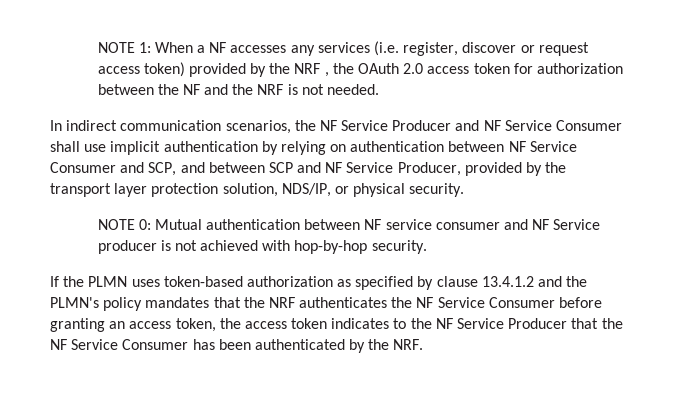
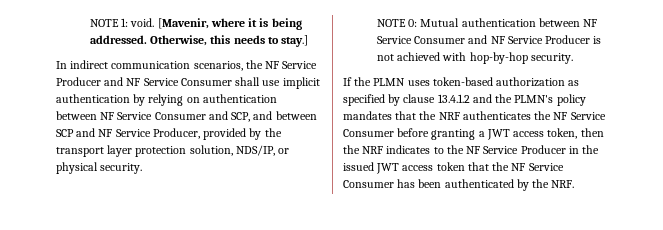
[154,41,589,56] [97,62,623,77] [97,84,379,95] When a NF accesses any services (i.e. register, discover or request access token) provided by the NRF , the OAuth 2.0 access token for authorization between the NF and the NRF is not needed. -> [130,18,302,30] [89,35,309,47] void. [Mavenir, where it is being addressed. Otherwise, this needs to stay.]
[385,219,601,230] [97,240,157,254] service consumer and NF Service producer -> [376,35,591,44] Service Consumer and NF Service Producer
[109,318,328,332] an access token, the access token -> [478,128,604,140] [343,145,384,154] a JWT access token, then the NRF
(568, 323) none -> [568,145,600,154] [343,162,465,174] in the issued JWT access token

